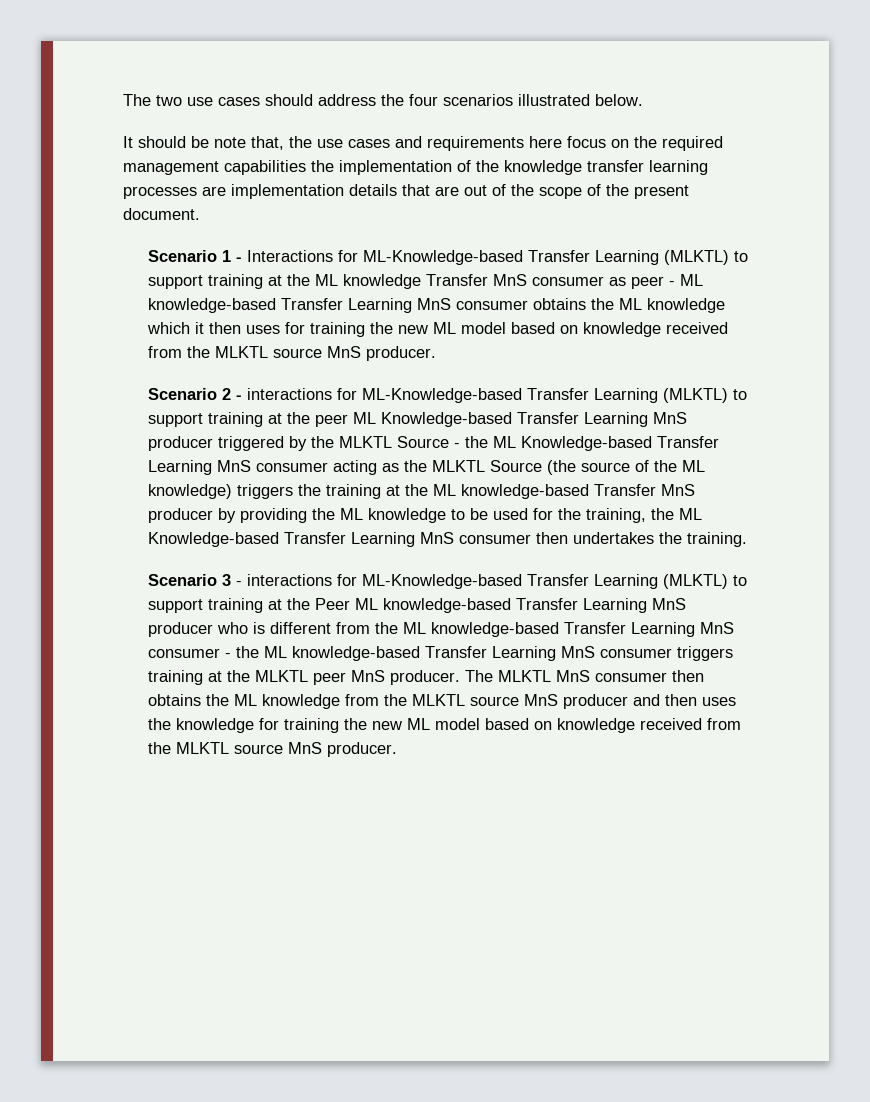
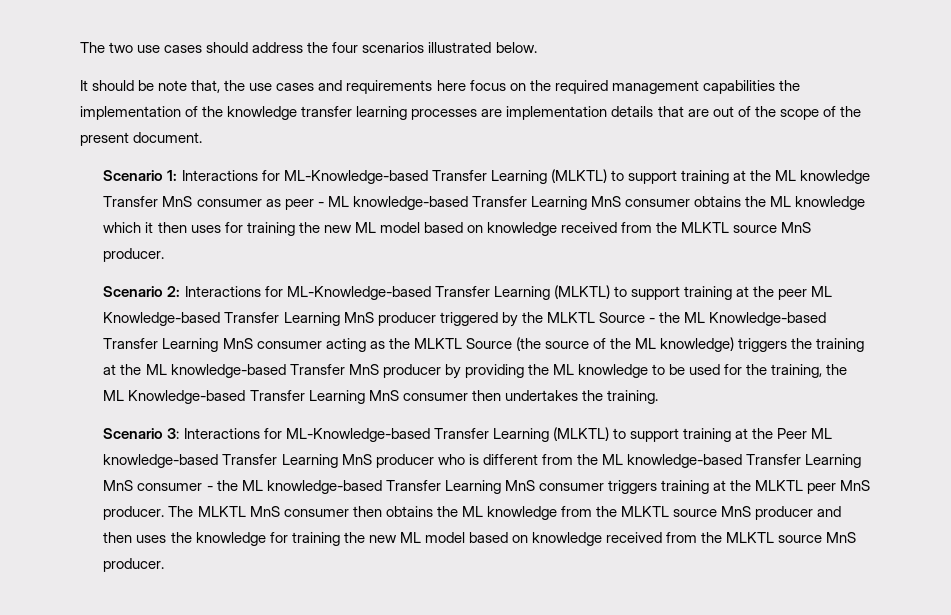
[221,250,242,262] 1 - -> [167,170,178,181] 1:
[221,388,332,400] 2 - interactions -> [167,286,261,297] 2: Interactions
[221,574,332,586] 3 - interactions -> [167,428,260,439] 3: Interactions

